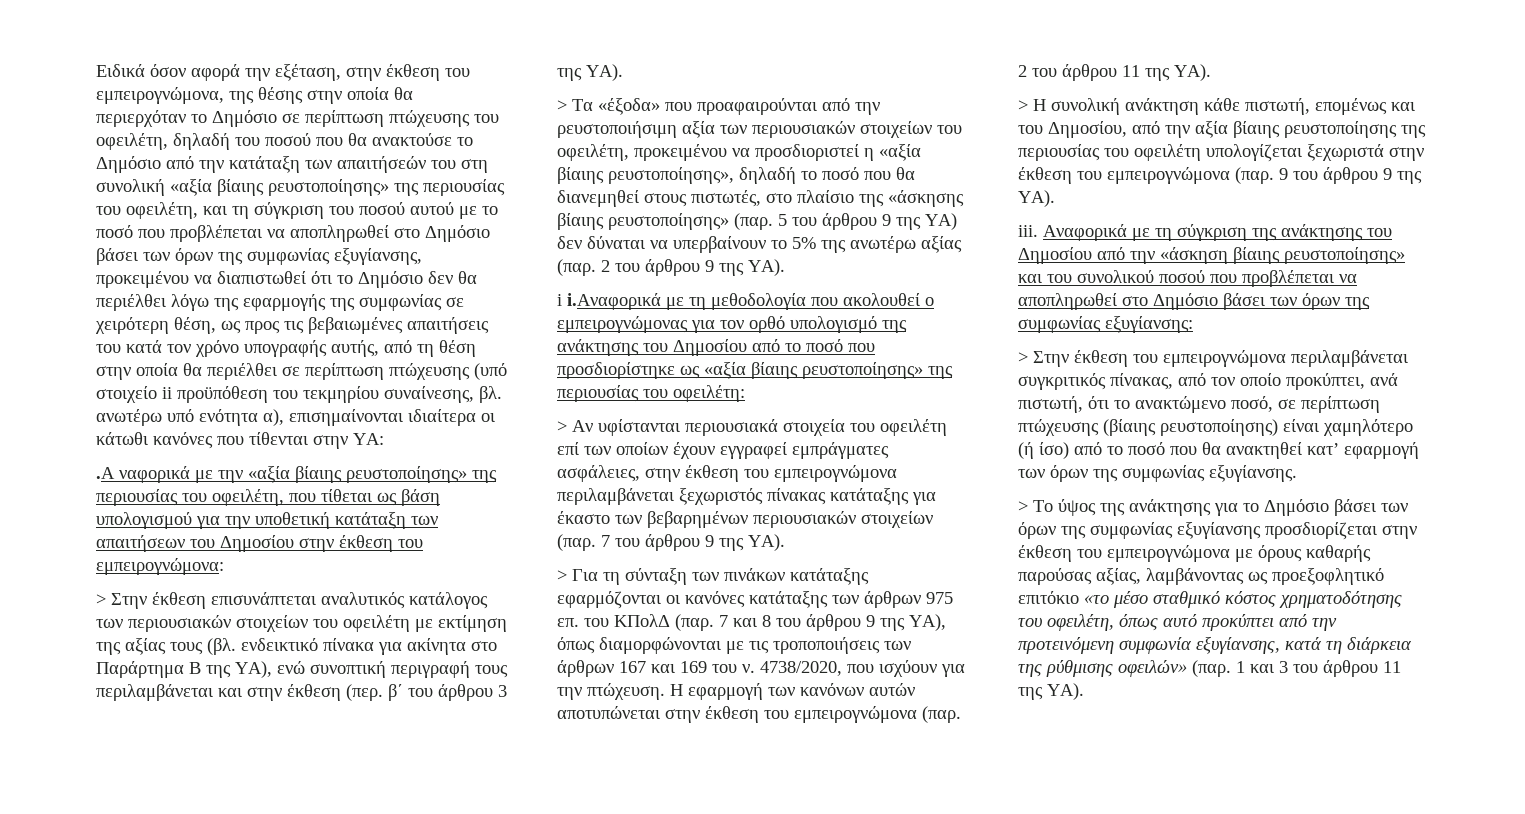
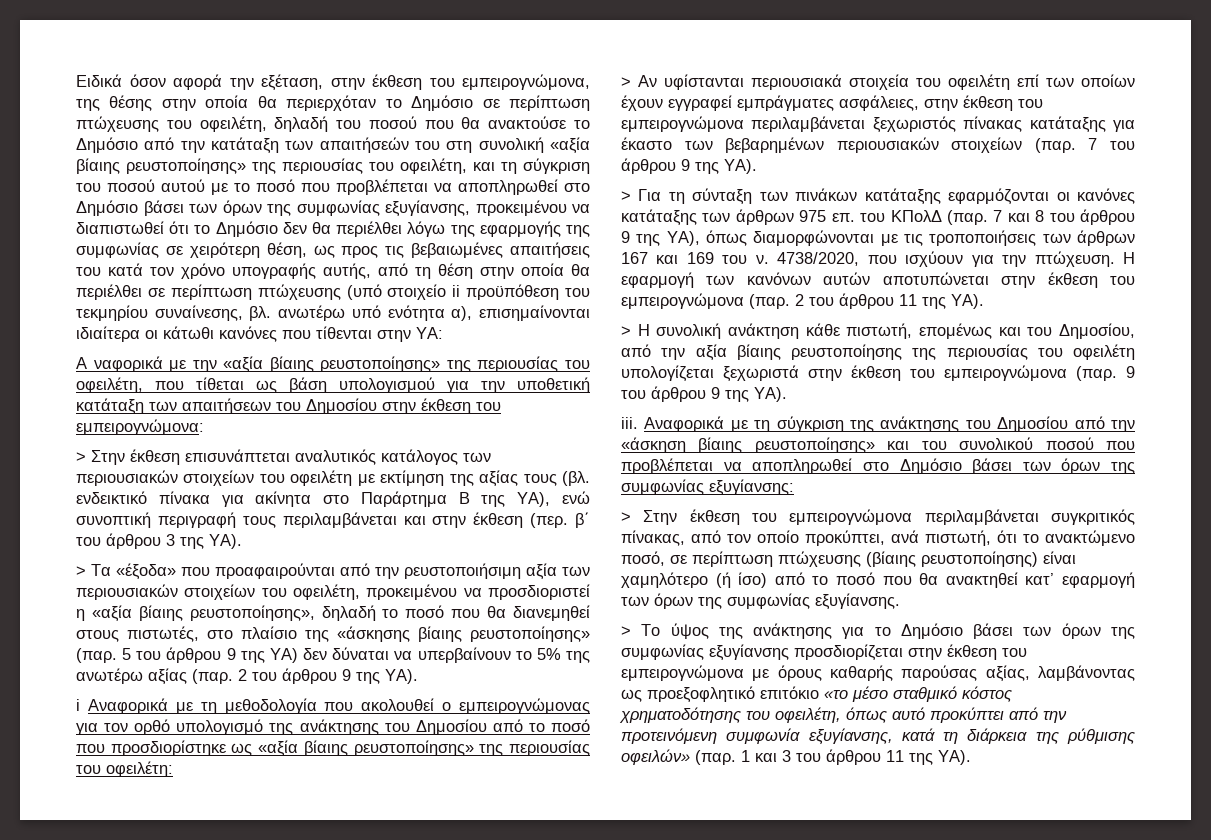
[96,467,115,479] .A -> [76,357,87,369] A
[567,293,661,310] i.Αναφορικά -> [87,698,168,714] Αναφορικά

